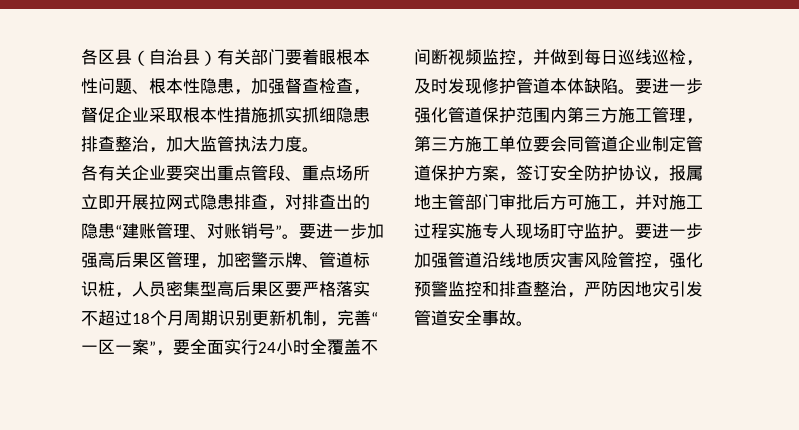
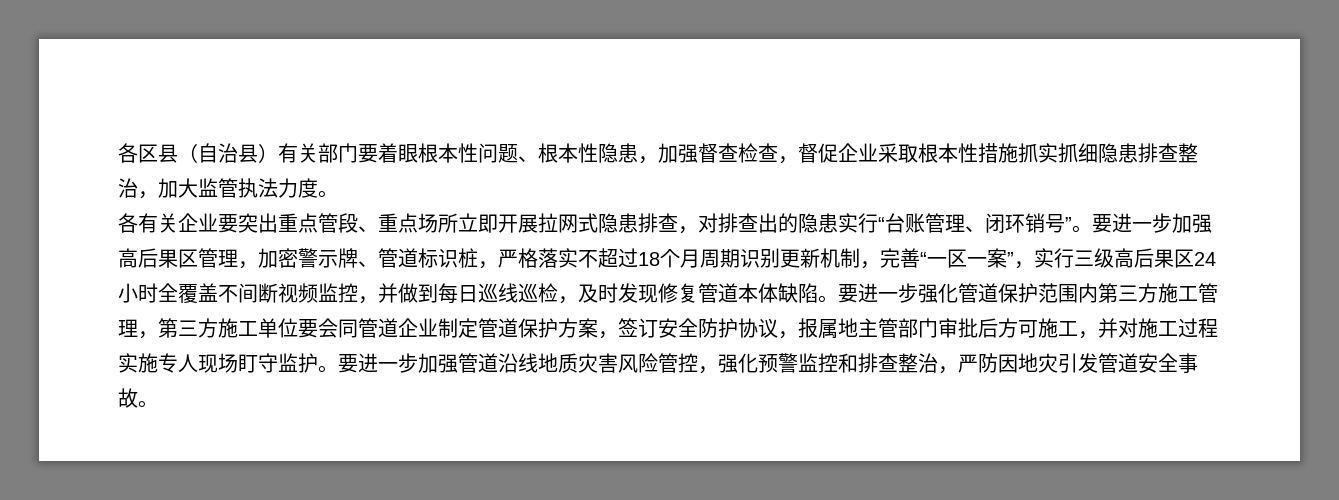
[115,223,139,239] “建 -> [838,213,905,233] 实行“台
[207,223,241,239] 对账 -> [985,213,1025,234] 闭环
[132,281,302,297] 人员密集型高后果区要 -> (498, 265) none
[173,339,258,355] 要全面实行 -> [1034,248,1194,268] 实行三级高后果区
[499,78,516,94] 护 -> [678,283,698,303] 复

